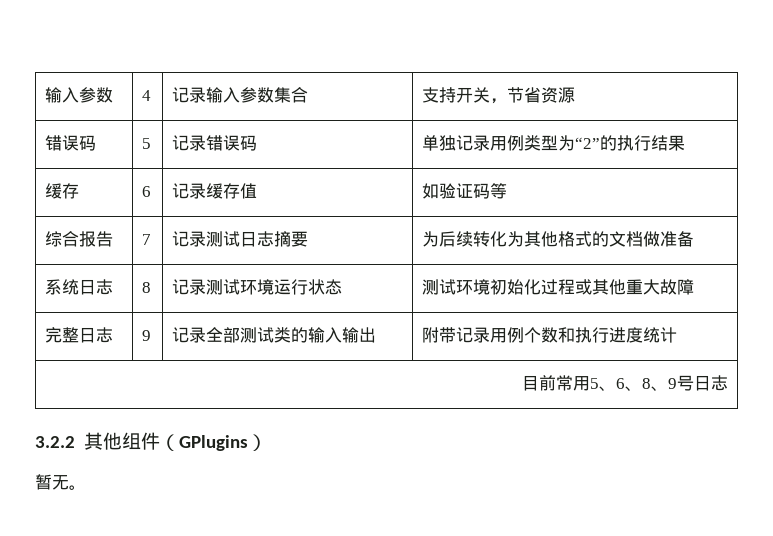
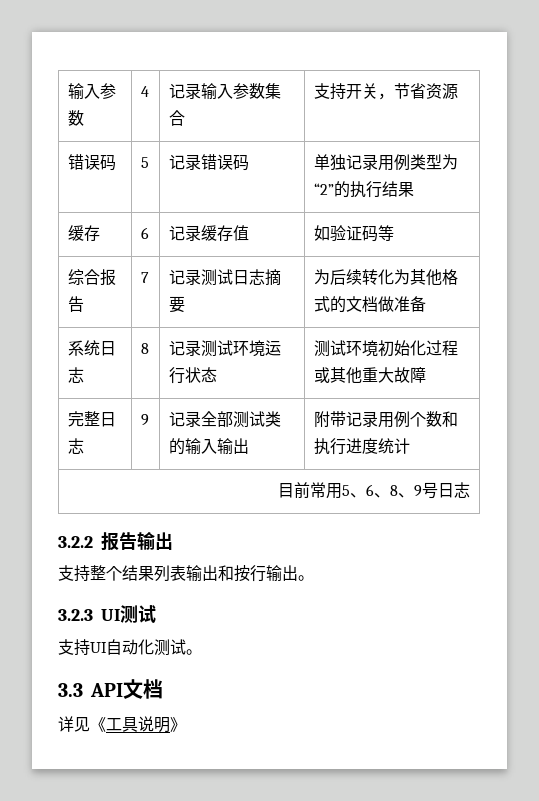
[83,432,267,451] [35,474,86,490] 其他组件（GPlugins） // 暂无。 -> [101,531,173,551] [58,565,314,582] [58,605,156,623] [58,639,202,656] [58,679,163,699] [58,716,186,733] 报告输出 // 支持整个结果列表输出和按行输出。 // 3.2.3 UI测试 // 支持UI自动化测试。 // 3.3 API文档 // 详见《工具说明》

